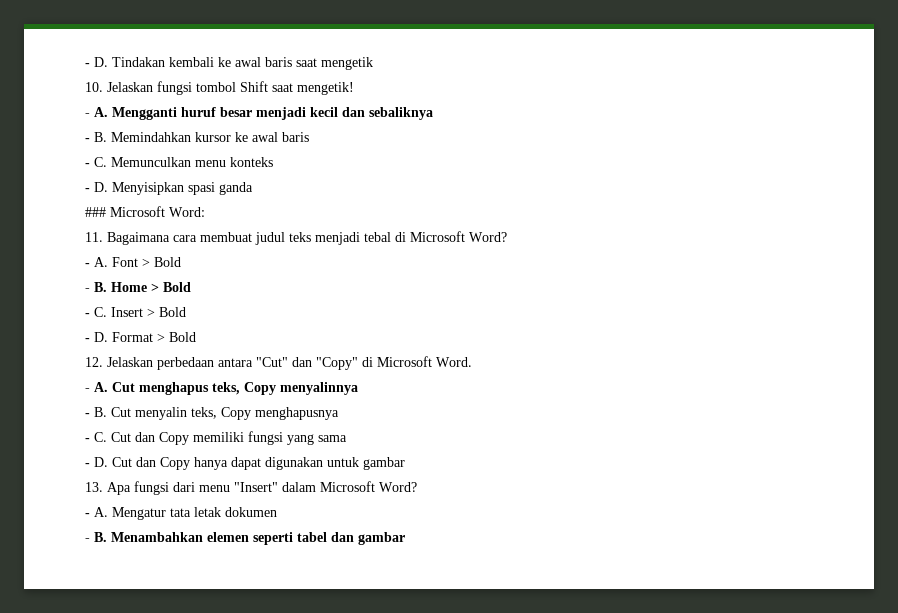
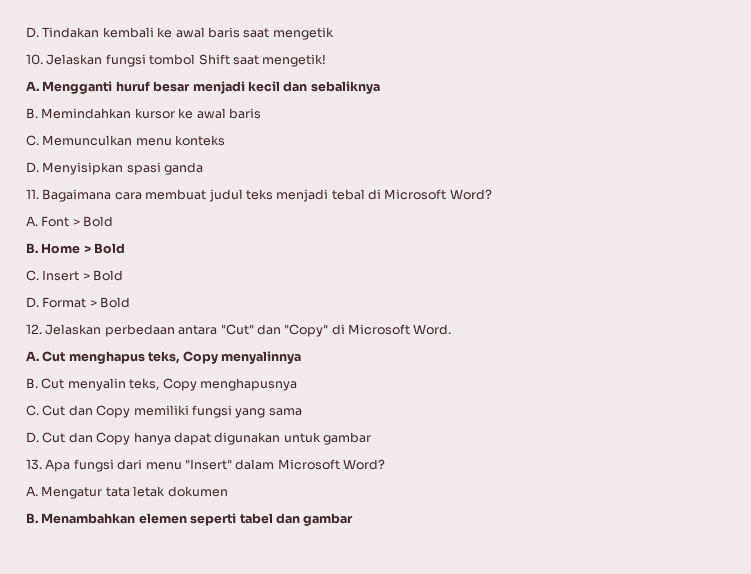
[85,63,90,67] - -> (26, 32) none
[85,113,90,117] - -> (327, 60) none
[85,138,90,142] - -> (380, 87) none
[85,163,90,167] - -> (261, 113) none
[85,188,90,192] - -> (226, 140) none
[85,206,205,217] // ### Microsoft Word: -> (204, 168) none
[85,263,90,267] - -> (492, 194) none
[85,288,90,292] - -> (114, 221) none
[85,313,90,317] - -> (126, 248) none
[85,338,90,342] - -> (124, 275) none
[85,388,90,392] - -> (452, 329) none
[85,413,90,417] - -> (301, 357) none
[85,438,90,442] - -> (297, 384) none
[85,463,90,467] - -> (302, 412) none
[85,513,90,517] - -> (385, 464) none
[85,538,90,542] - -> (228, 491) none

